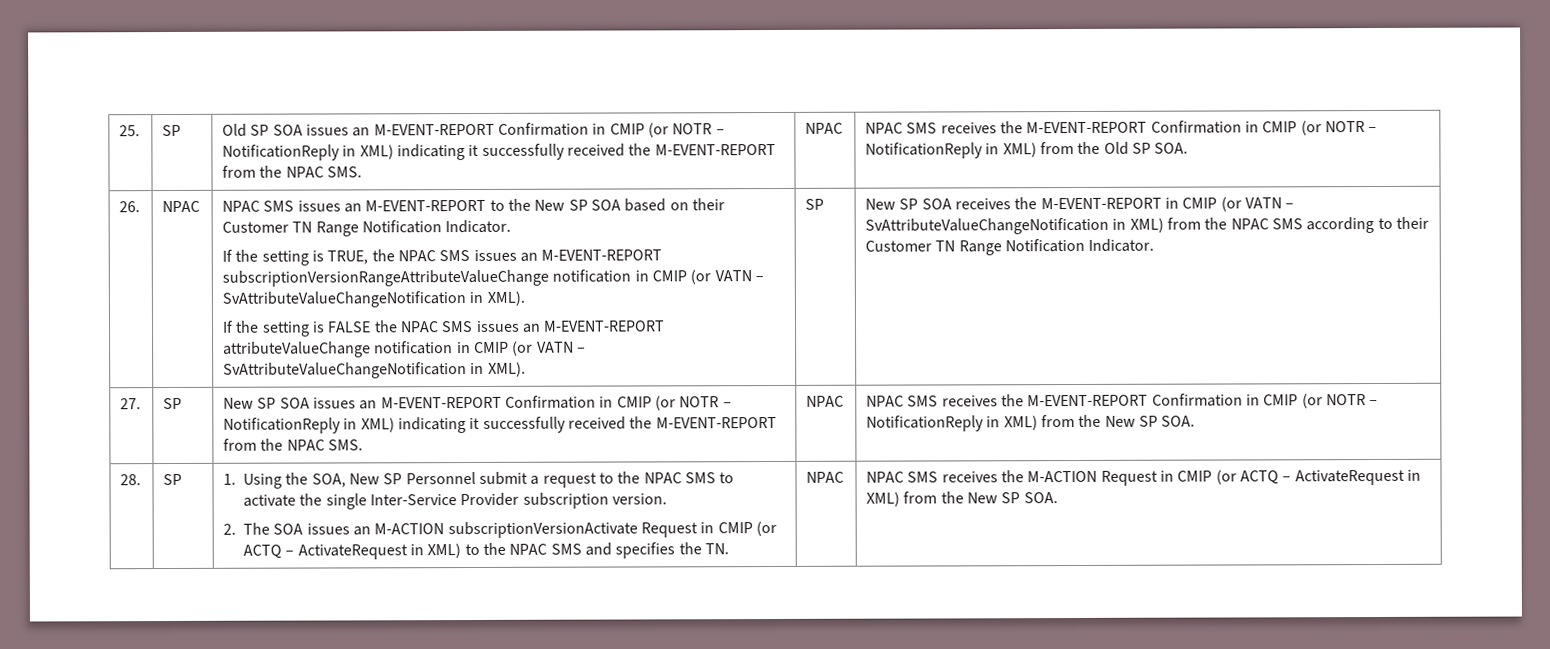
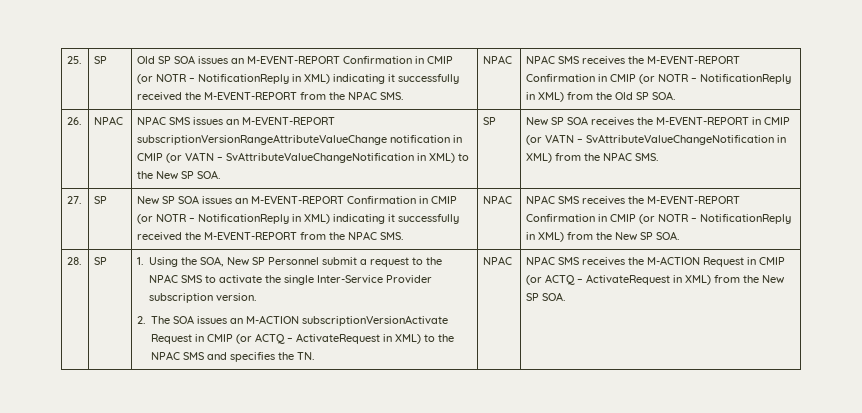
[489,198,725,212] [222,219,512,237] [222,249,663,266] to the New SP SOA based on their Customer TN Range Notification Indicator. // If the setting is TRUE, the NPAC SMS issues an M-EVENT-REPORT -> (336, 121) none
[486,290,525,306] [222,320,666,337] [223,340,586,358] [223,361,526,379] XML). // If the setting is FALSE the NPAC SMS issues an M-EVENT-REPORT attributeValueChange notification in CMIP (or VATN – SvAttributeValueChangeNotification in XML). -> [429,153,470,163] [137,170,221,179] XML) to the New SP SOA.
[1271,216,1429,234] [865,238,1155,256] SMS according to their Customer TN Range Notification Indicator. -> [635,153,659,161] SMS.

